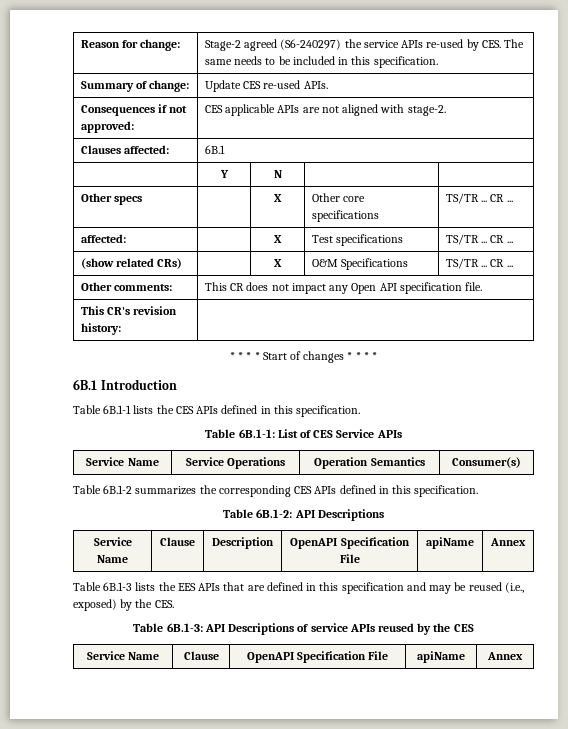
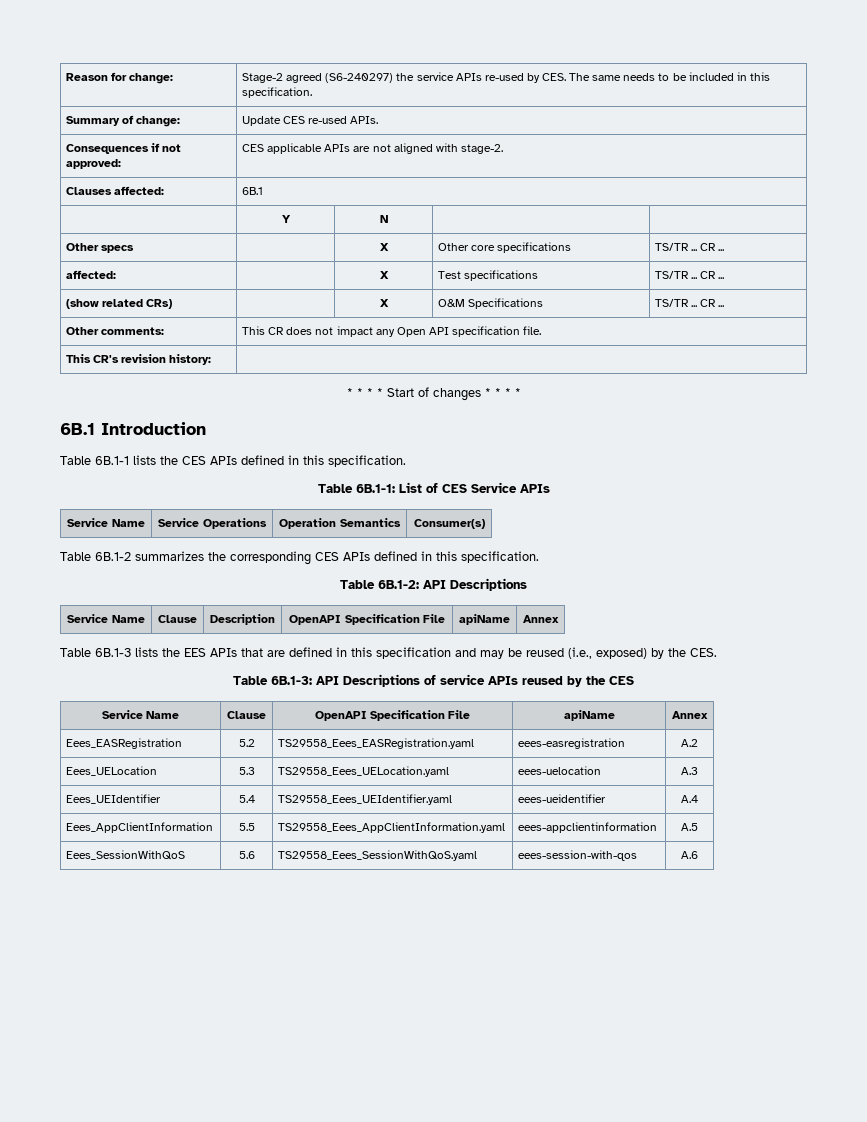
(523, 656) none -> [66,738,183,749] [238,739,255,747] [278,738,475,749] [518,738,626,749] [681,739,698,747] [66,766,158,776] [238,767,255,775] [278,766,450,777] [518,766,602,775] [681,767,698,775] [66,794,162,804] [238,795,255,803] [278,794,453,805] [518,794,607,803] [681,795,698,803] [66,822,214,833] [238,823,255,831] [278,822,506,833] [518,822,658,833] [681,823,698,831] [66,850,186,860] [238,851,255,859] [278,850,478,861] [518,850,638,861] [681,851,698,859] // Eees_EASRegistration | 5.2 | TS29558_Eees_EASRegistration.yaml | eees-easregistration | A.2 // Eees_UELocation | 5.3 | TS29558_Eees_UELocation.yaml | eees-uelocation | A.3 // Eees_UEIdentifier | 5.4 | TS29558_Eees_UEIdentifier.yaml | eees-ueidentifier | A.4 // Eees_AppClientInformation | 5.5 | TS29558_Eees_AppClientInformation.yaml | eees-appclientinformation | A.5 // Eees_SessionWithQoS | 5.6 | TS29558_Eees_SessionWithQoS.yaml | eees-session-with-qos | A.6

